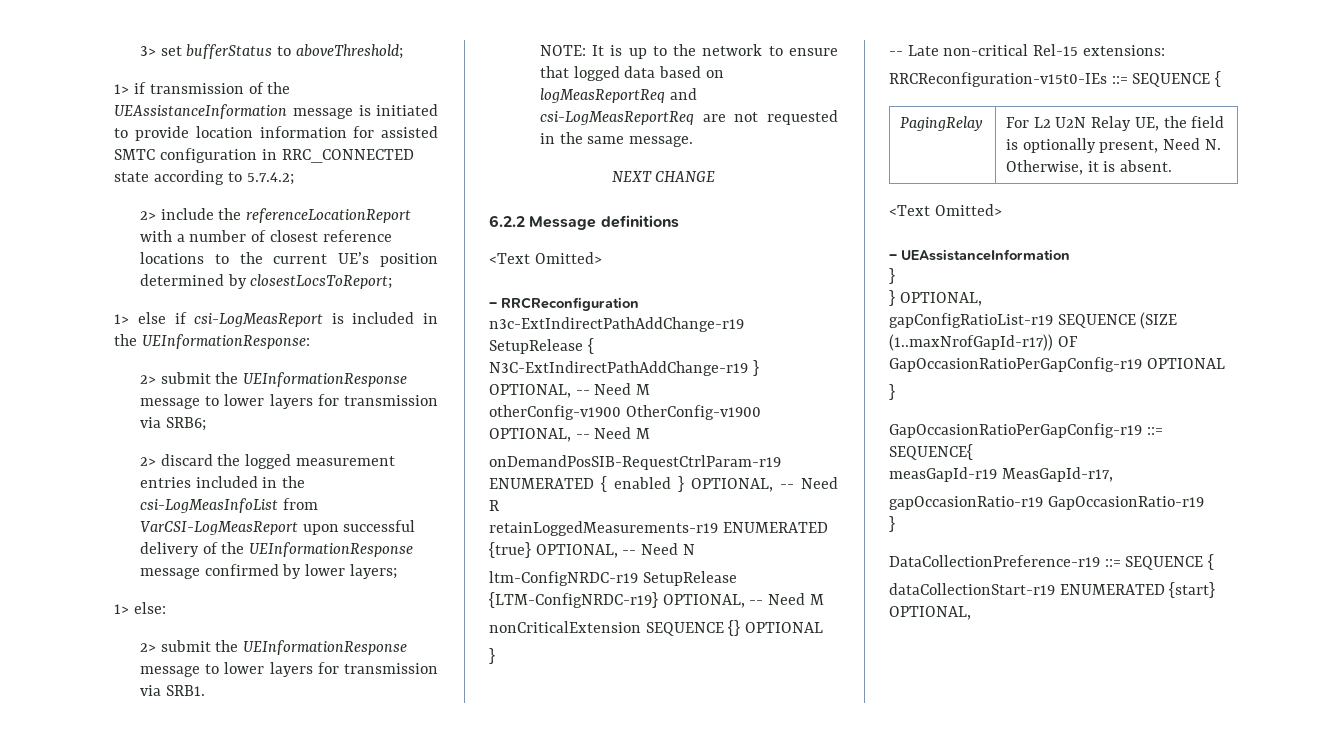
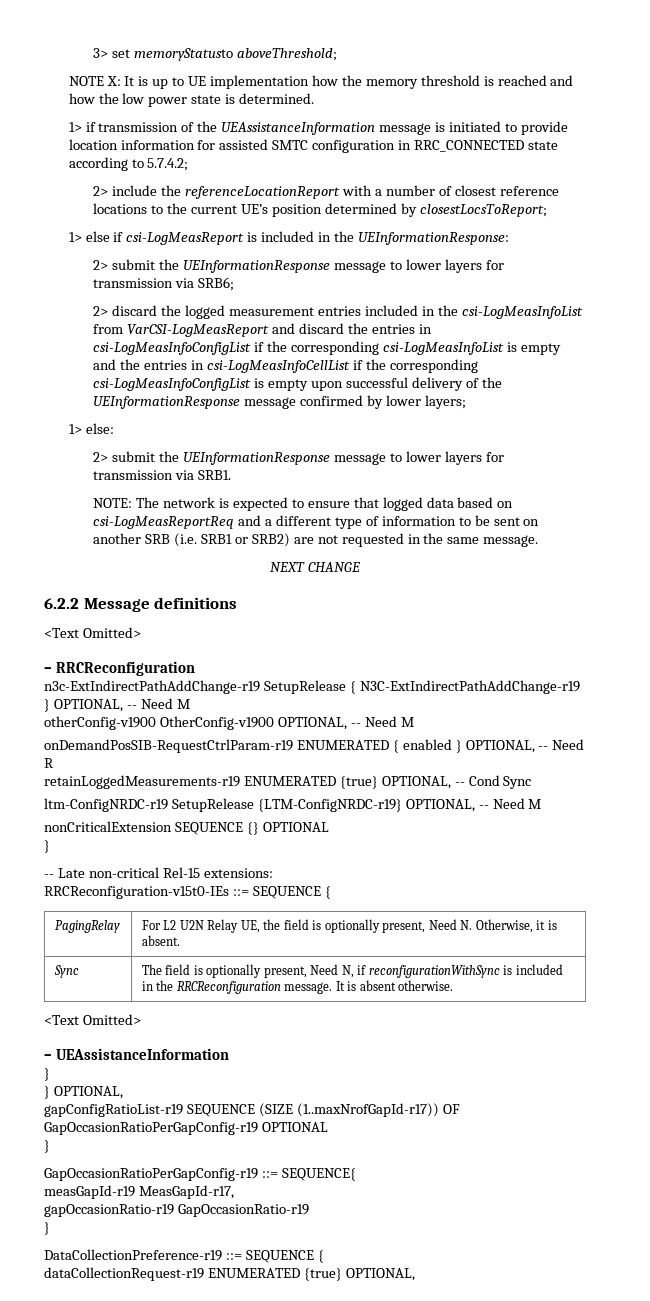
[186,44,403,59] bufferStatus to aboveThreshold; -> [134,48,338,61] [68,75,574,89] [68,93,315,107] memoryStatusto aboveThreshold; // NOTE X: It is up to UE implementation how the memory threshold is reached and how the low power state is determined.
(298, 528) none -> [272,323,432,334] [93,341,561,355] [93,359,478,373] [93,378,309,391] and discard the entries in csi-LogMeasInfoConfigList if the corresponding csi-LogMeasInfoList is empty and the entries in csi-LogMeasInfoCellList if the corresponding csi-LogMeasInfoConfigList is empty
[592,44,763,59] It is up to the network -> [136,497,288,511] The network is expected
[539,88,697,103] [539,111,694,125] logMeasReportReq and csi-LogMeasReportReq -> [93,515,540,529] [93,533,290,547] csi-LogMeasReportReq and a different type of information to be sent on another SRB (i.e. SRB1 or SRB2)
[641,543,695,555] Need N -> [468,775,532,789] Cond Sync
(1173, 166) none -> [53,965,79,978] [141,964,563,978] [141,980,454,994] // Sync | The field is optionally present, Need N, if reconfigurationWithSync is included in the RRCReconfiguration message. It is absent otherwise.
[889,582,1216,598] dataCollectionStart-r19 ENUMERATED {start} -> [44,1267,342,1281] dataCollectionRequest-r19 ENUMERATED {true}

